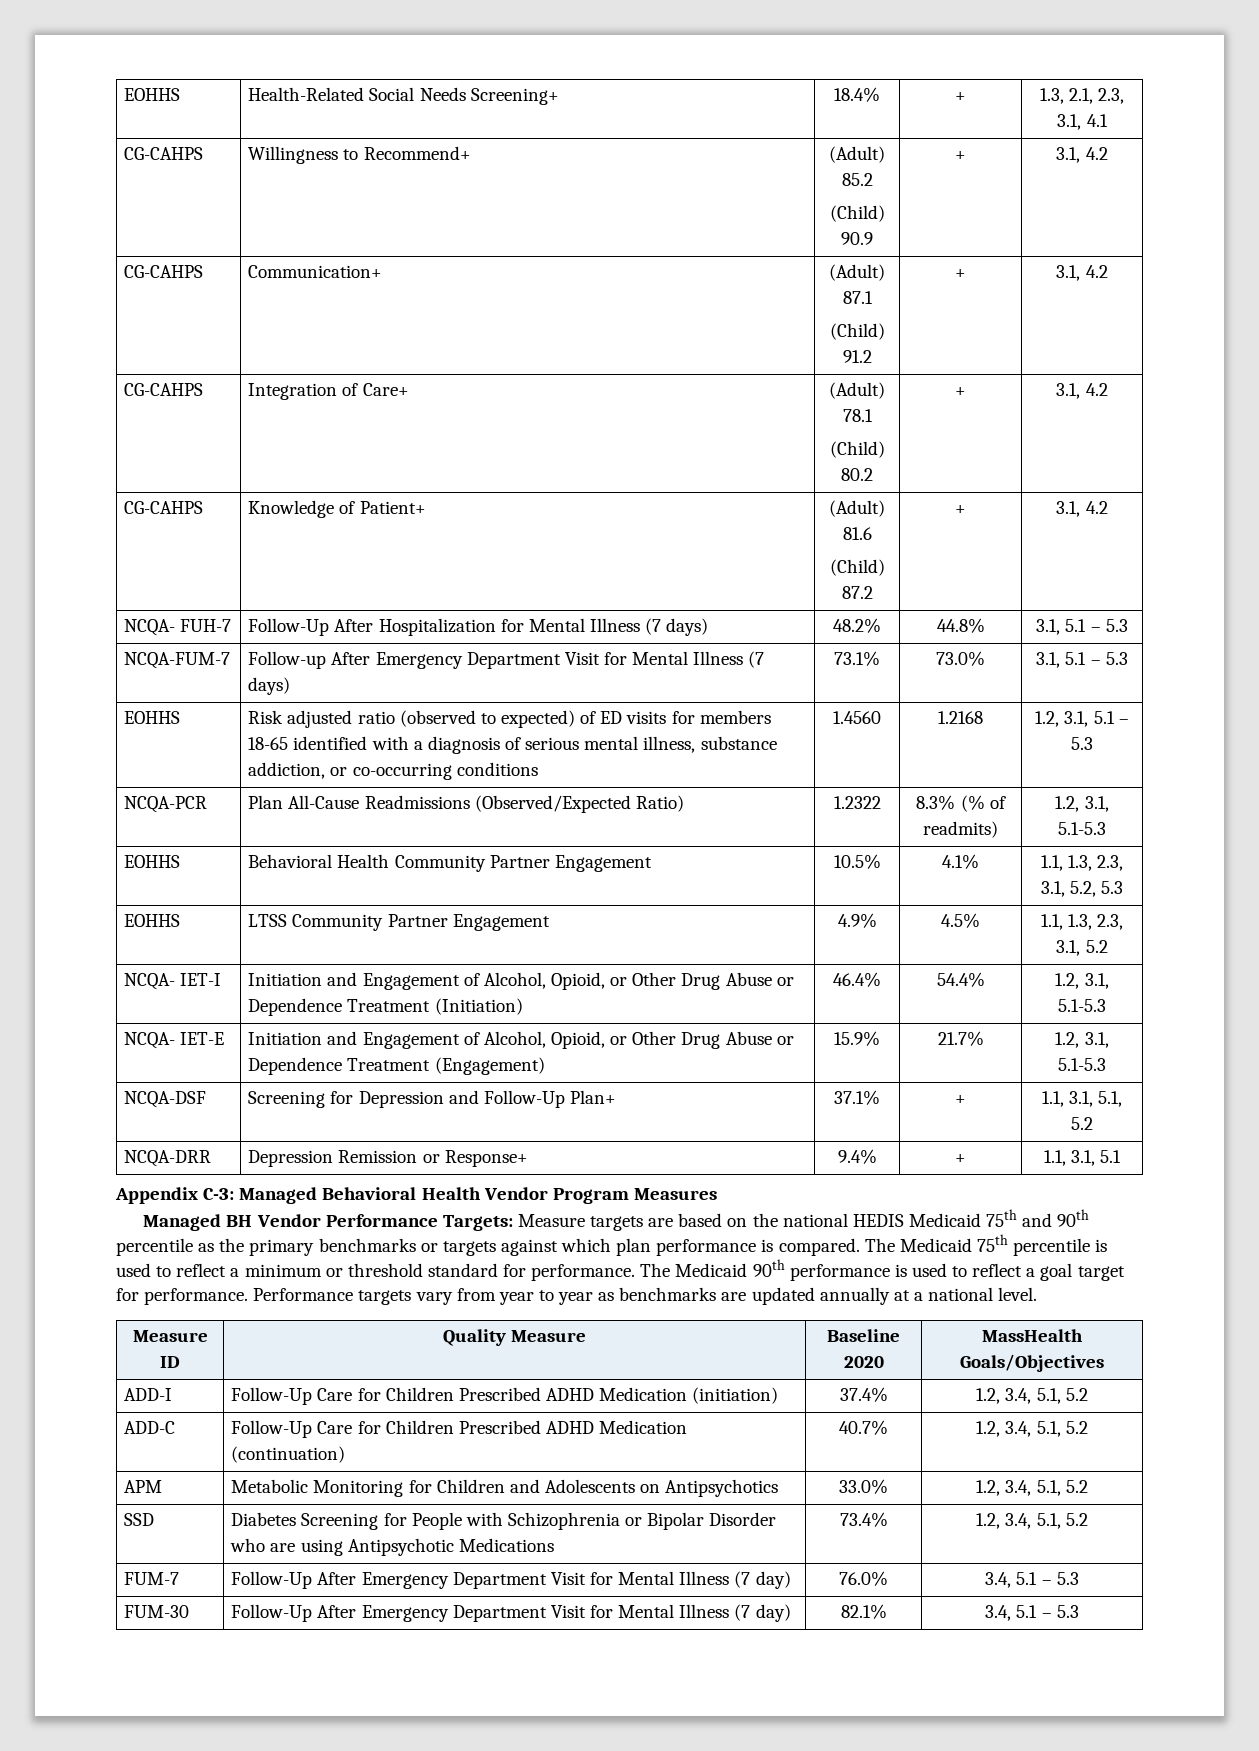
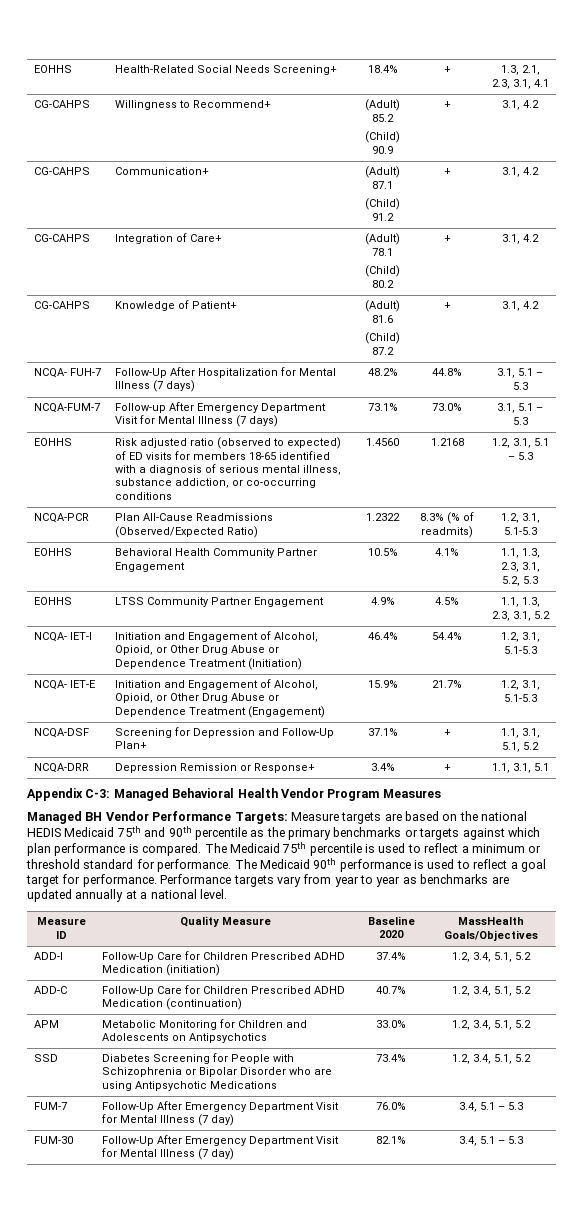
[837,1149,877,1164] 9.4% -> [370,763,395,771] 3.4%

